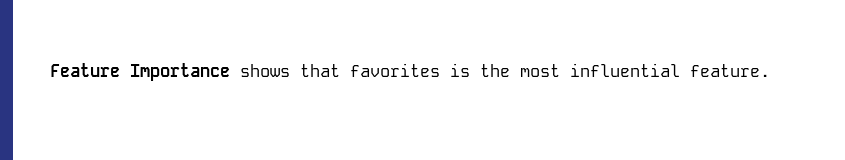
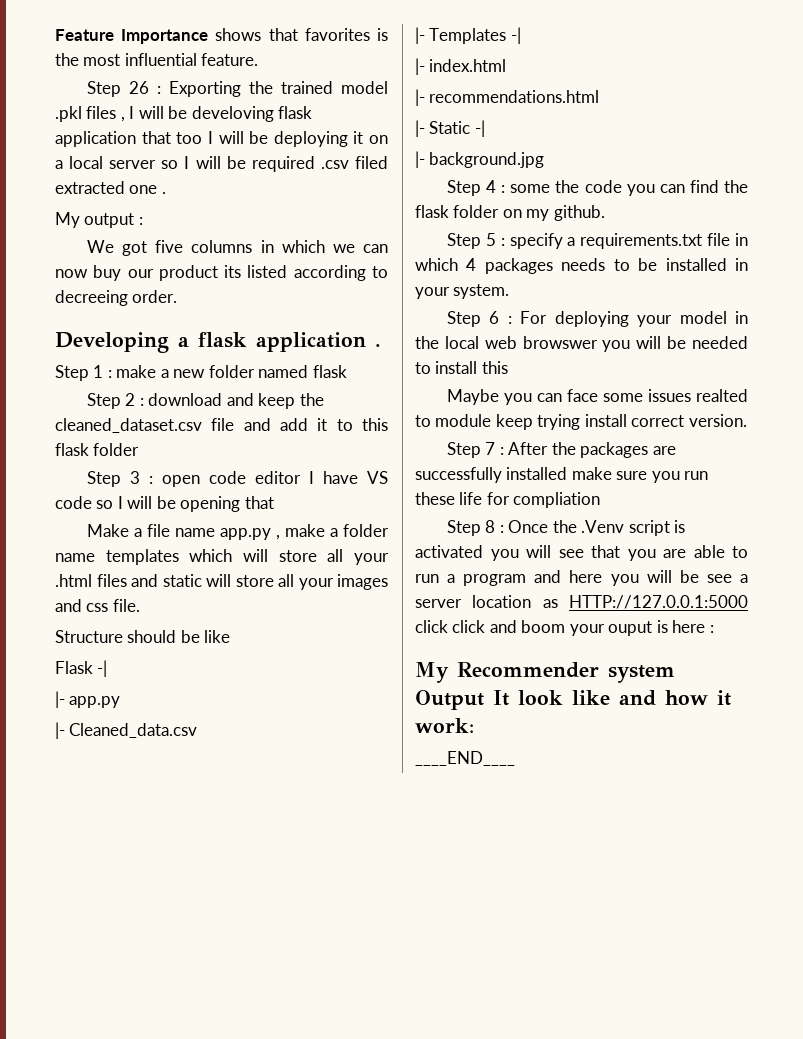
(770, 70) none -> [86,81,388,97] [55,106,313,122] [55,131,388,147] [55,156,388,172] [55,181,166,194] [55,212,143,228] [86,240,388,256] [55,265,388,281] [55,290,178,306] [55,332,381,353] [55,365,347,381] [86,393,324,409] [55,418,388,433] [55,443,140,456] [86,471,389,487] [55,496,274,512] [86,524,390,540] [55,549,389,565] [55,574,388,590] [55,599,140,612] [55,630,231,643] [55,660,108,677] [55,691,121,708] [55,722,198,739] [415,27,521,44] [415,58,507,75] [415,89,600,106] [415,120,485,137] [415,151,545,168] [446,180,749,196] [415,205,605,221] [446,233,748,249] [415,258,748,274] [415,284,510,299] [446,311,748,327] [415,336,748,352] [415,361,508,374] [446,389,748,405] [415,414,747,430] [446,442,676,458] [415,467,709,483] [415,492,601,508] [446,520,686,536] [415,545,748,561] [415,570,748,586] [415,595,748,609] [415,620,714,636] [415,662,675,683] [415,690,731,710] [415,718,474,733] [415,751,515,766] // Step 26 : Exporting the trained model .pkl files , I will be develoving flask application that too I will be deploying it on a local server so I will be required .csv filed extracted one . // My output : // We got five columns in which we can now buy our product its listed according to decreeing order. // Developing a flask application . // Step 1 : make a new folder named flask // Step 2 : download and keep the cleaned_dataset.csv file and add it to this flask folder // Step 3 : open code editor I have VS code so I will be opening that // Make a file name app.py , make a folder name templates which will store all your .html files and static will store all your images and css file. // Structure should be like // Flask -| // |- app.py // |- Cleaned_data.csv // |- Templates -| // |- index.html // |- recommendations.html // |- Static -| // |- background.jpg // Step 4 : some the code you can find the flask folder on my github. // Step 5 : specify a requirements.txt file in which 4 packages needs to be installed in your system. // Step 6 : For deploying your model in the local web browswer you will be needed to install this // Maybe you can face some issues realted to module keep trying install correct version. // Step 7 : After the packages are successfully installed make sure you run these life for compliation // Step 8 : Once the .Venv script is activated you will see that you are able to run a program and here you will be see a server location as HTTP://127.0.0.1:5000 click click and boom your ouput is here : // My Recommender system Output It look like and how it work: // ____END____

